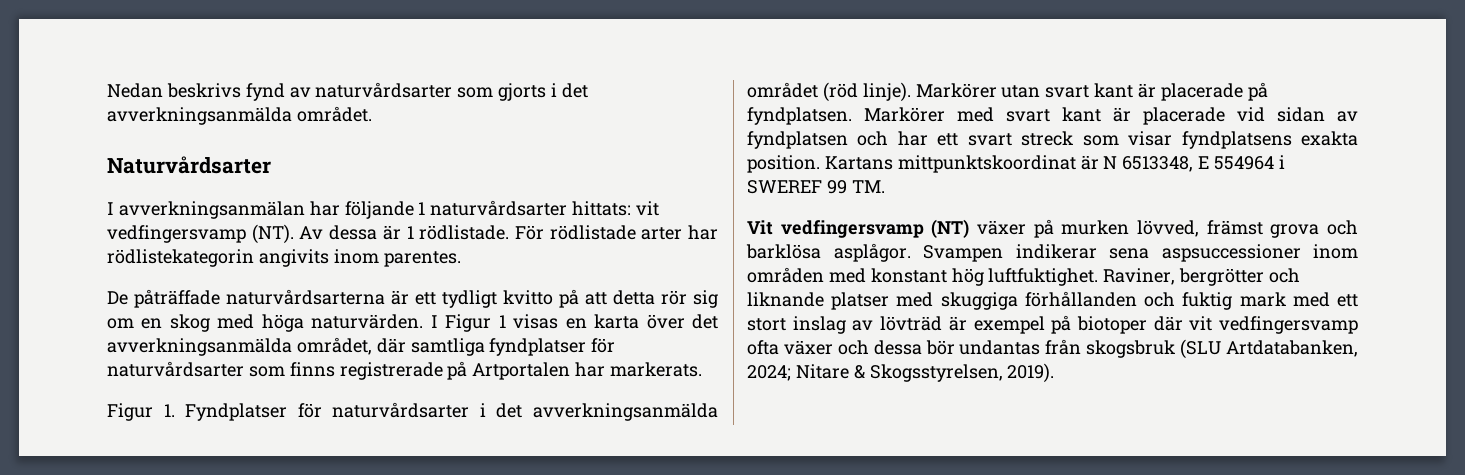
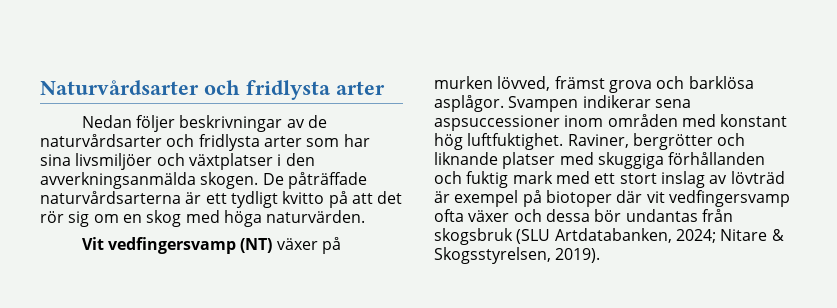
[107,82,588,101] [107,106,372,125] [107,156,271,174] [107,200,660,219] [107,224,718,244] [107,249,461,267] Nedan beskrivs fynd av naturvårdsarter som gjorts i det avverkningsanmälda området. // Naturvårdsarter // I avverkningsanmälan har följande 1 naturvårdsarter hittats: vit vedfingersvamp (NT). Av dessa är 1 rödlistade. För rödlistade arter har rödlistekategorin angivits inom parentes. // -> [40,80,385,100] [81,115,327,132] [40,134,370,151] [40,153,315,170] [40,172,259,189] Naturvårdsarter och fridlysta arter // Nedan följer beskrivningar av de naturvårdsarter och fridlysta arter som har sina livsmiljöer och växtplatser i den avverkningsanmälda skogen.
[613,290,655,305] detta -> [377,191,403,204] det
[430,314,718,332] [107,337,616,356] [107,361,703,380] [107,402,718,421] [747,82,1268,102] [747,107,1358,125] [747,131,1358,149] [747,155,1285,173] [747,180,885,194] I Figur 1 visas en karta över det avverkningsanmälda området, där samtliga fyndplatser för naturvårdsarter som finns registrerade på Artportalen har markerats. // Figur 1. Fyndplatser för naturvårdsarter i det avverkningsanmälda området (röd linje). Markörer utan svart kant är placerade på fyndplatsen. Markörer med svart kant är placerade vid sidan av fyndplatsen och har ett svart streck som visar fyndplatsens exakta position. Kartans mittpunktskoordinat är N 6513348, E 554964 i SWEREF 99 TM. -> (366, 216) none

